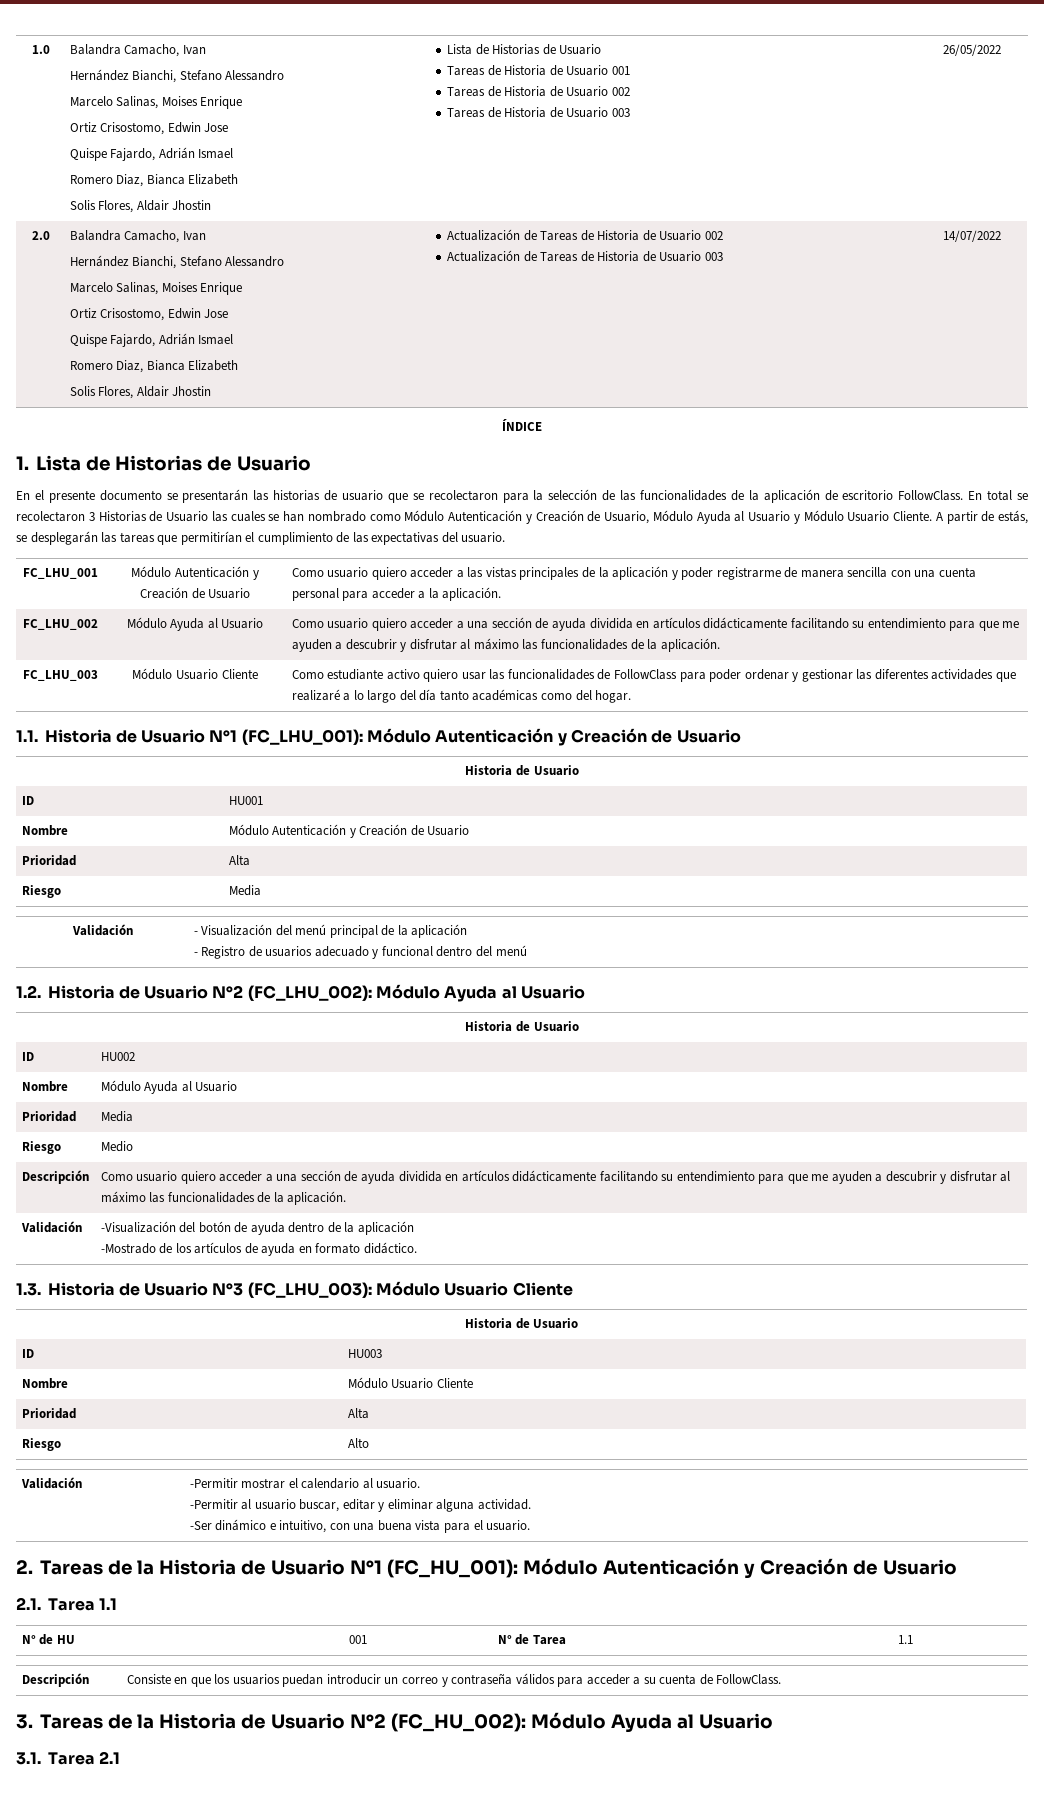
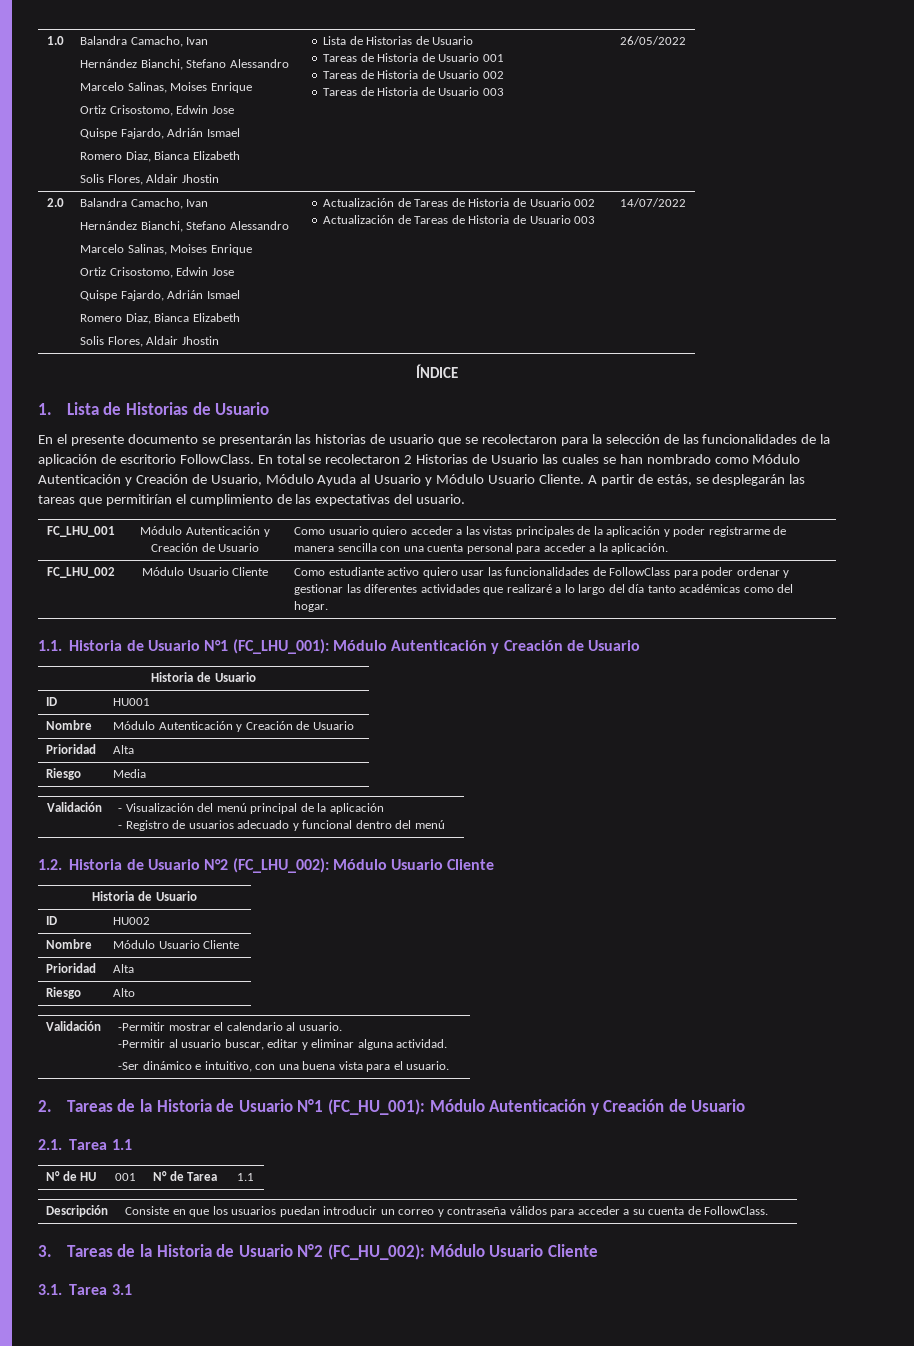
[88,512,95,521] 3 -> [404,455,413,464] 2
[126,617,264,631] [291,617,1020,631] [291,638,720,652] [22,670,98,681] | Módulo Ayuda al Usuario | Como usuario quiero acceder a una sección de ayuda dividida en artículos didácticamente facilitando su entendimiento para que me ayuden a descubrir y disfrutar al máximo las funcionalidades de la aplicación. // FC_LHU_003 -> (115, 572) none
[444,985,586,1002] [465,1021,579,1032] [21,1052,34,1061] [100,1052,135,1061] [21,1081,68,1092] [100,1080,238,1094] [21,1111,76,1122] [100,1111,133,1122] [21,1141,61,1154] [100,1141,133,1152] [21,1170,89,1184] [100,1170,1011,1184] [100,1191,347,1205] [20,1221,82,1233] [100,1221,414,1235] [100,1242,417,1256] [16,1281,441,1298] Ayuda al Usuario // Historia de Usuario // ID | HU002 // Nombre | Módulo Ayuda al Usuario // Prioridad | Media // Riesgo | Medio // Descripción | Como usuario quiero acceder a una sección de ayuda dividida en artículos didácticamente facilitando su entendimiento para que me ayuden a descubrir y disfrutar al máximo las funcionalidades de la aplicación. // Validación | -Visualización del botón de ayuda dentro de la aplicación // -Mostrado de los artículos de ayuda en formato didáctico. // 1.3. Historia de Usuario N°3 (FC_LHU_003): Módulo -> (387, 864) none
[347,1349,382,1358] HU003 -> [113,917,151,925] HU002
[611,1713,774,1733] Ayuda al Usuario -> [489,1244,598,1257] Usuario Cliente
[98,1751,120,1764] 2.1 -> [111,1284,132,1295] 3.1

